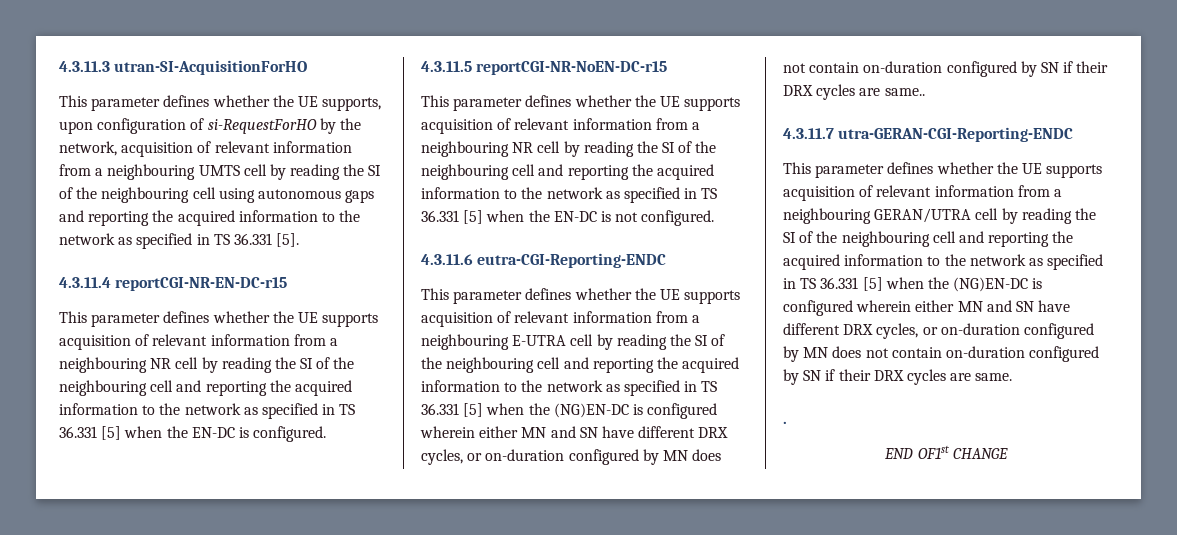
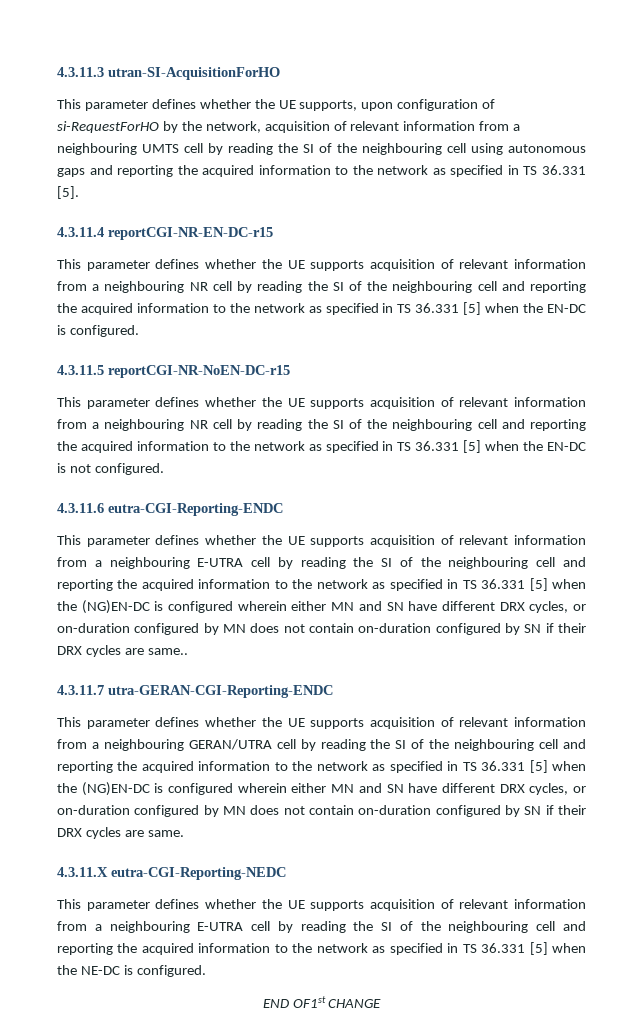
[783,421,787,424] . -> [57,867,286,880] [57,899,586,911] [57,921,586,933] [57,942,586,955] [57,965,206,977] 4.3.11.X eutra-CGI-Reporting-NEDC // This parameter defines whether the UE supports acquisition of relevant information from a neighbouring E-UTRA cell by reading the SI of the neighbouring cell and reporting the acquired information to the network as specified in TS 36.331 [5] when the NE-DC is configured.

